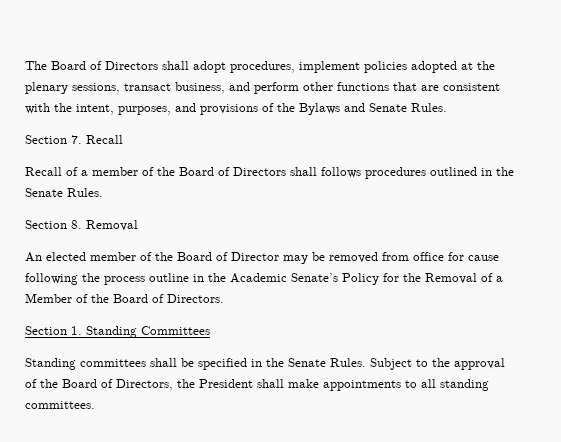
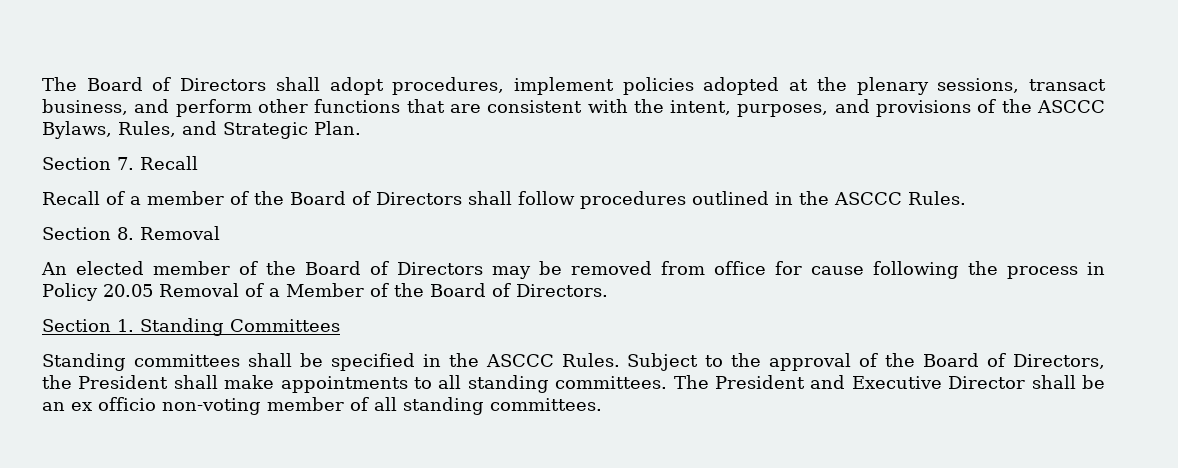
[299,103,447,115] Bylaws and Senate Rules. -> [1037,100,1105,113] [42,121,361,139] ASCCC Bylaws, Rules, and Strategic Plan.
[321,167,361,178] follows -> [518,191,575,205] follow
[25,188,63,197] Senate -> [834,192,902,205] ASCCC
[231,252,279,261] Director -> [397,262,483,275] Directors
[149,273,421,285] outline in the Academic Senate’s Policy for the -> [1087,262,1105,275] [42,283,153,301] in Policy 20.05
[288,358,326,367] Senate -> [485,354,554,367] ASCCC
(95, 405) none -> [673,375,1105,389] [42,397,602,415] The President and Executive Director shall be an ex officio non-voting member of all standing committees.

